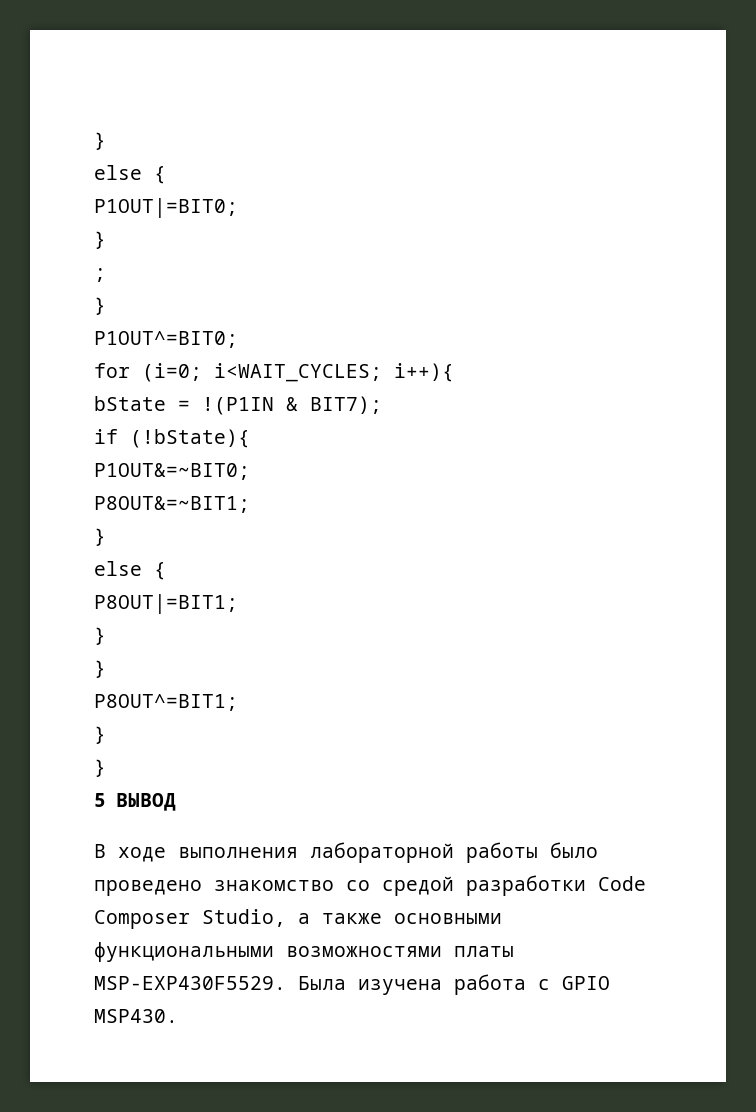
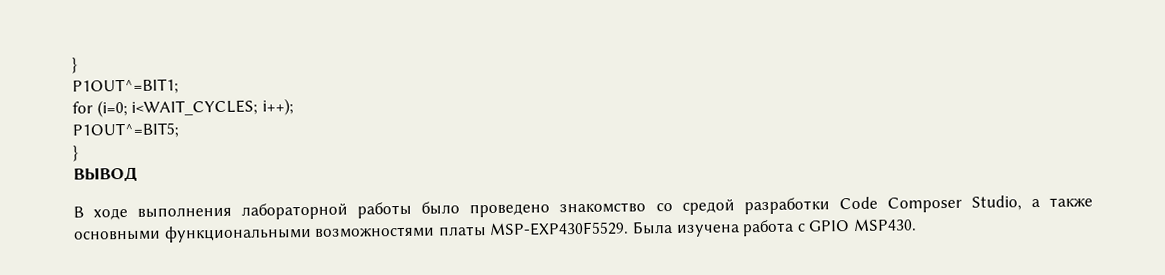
[94,132,106,150] [94,165,166,184] [94,198,238,218] [94,231,106,249] [94,268,106,282] [94,297,106,315] [94,331,238,348] [94,363,454,382] [94,396,382,415] [94,429,250,448] [94,463,250,480] [94,496,250,513] [94,528,106,546] [94,561,166,580] [94,594,238,614] [94,627,106,645] [94,660,106,678] [94,694,238,711] [94,726,106,744] [94,759,106,777] [94,793,106,807] } // else { // P1OUT|=BIT0; // } // ; // } // P1OUT^=BIT0; // for (i=0; i<WAIT_CYCLES; i++){ // bState = !(P1IN & BIT7); // if (!bState){ // P1OUT&=~BIT0; // P8OUT&=~BIT1; // } // else { // P8OUT|=BIT1; // } // } // P8OUT^=BIT1; // } // } // 5 -> [72,57,78,74] [72,78,179,95] [72,98,294,118] [72,122,179,139] [73,145,79,162] } // P1OUT^=BIT1; // for (i=0; i<WAIT_CYCLES; i++); // P1OUT^=BIT5; // } //

